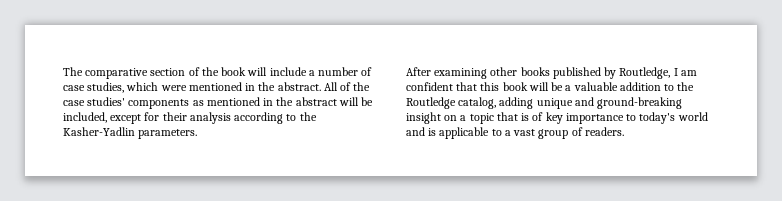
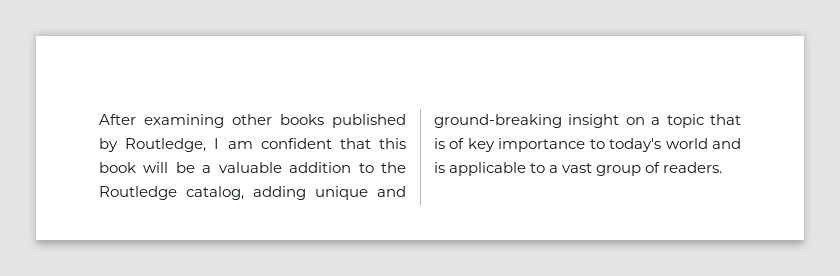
[63,67,373,79] [63,82,371,93] [63,97,374,109] [63,112,317,124] [63,127,198,139] The comparative section of the book will include a number of case studies, which were mentioned in the abstract. All of the case studies' components as mentioned in the abstract will be included, except for their analysis according to the Kasher-Yadlin parameters. // -> (99, 119) none

